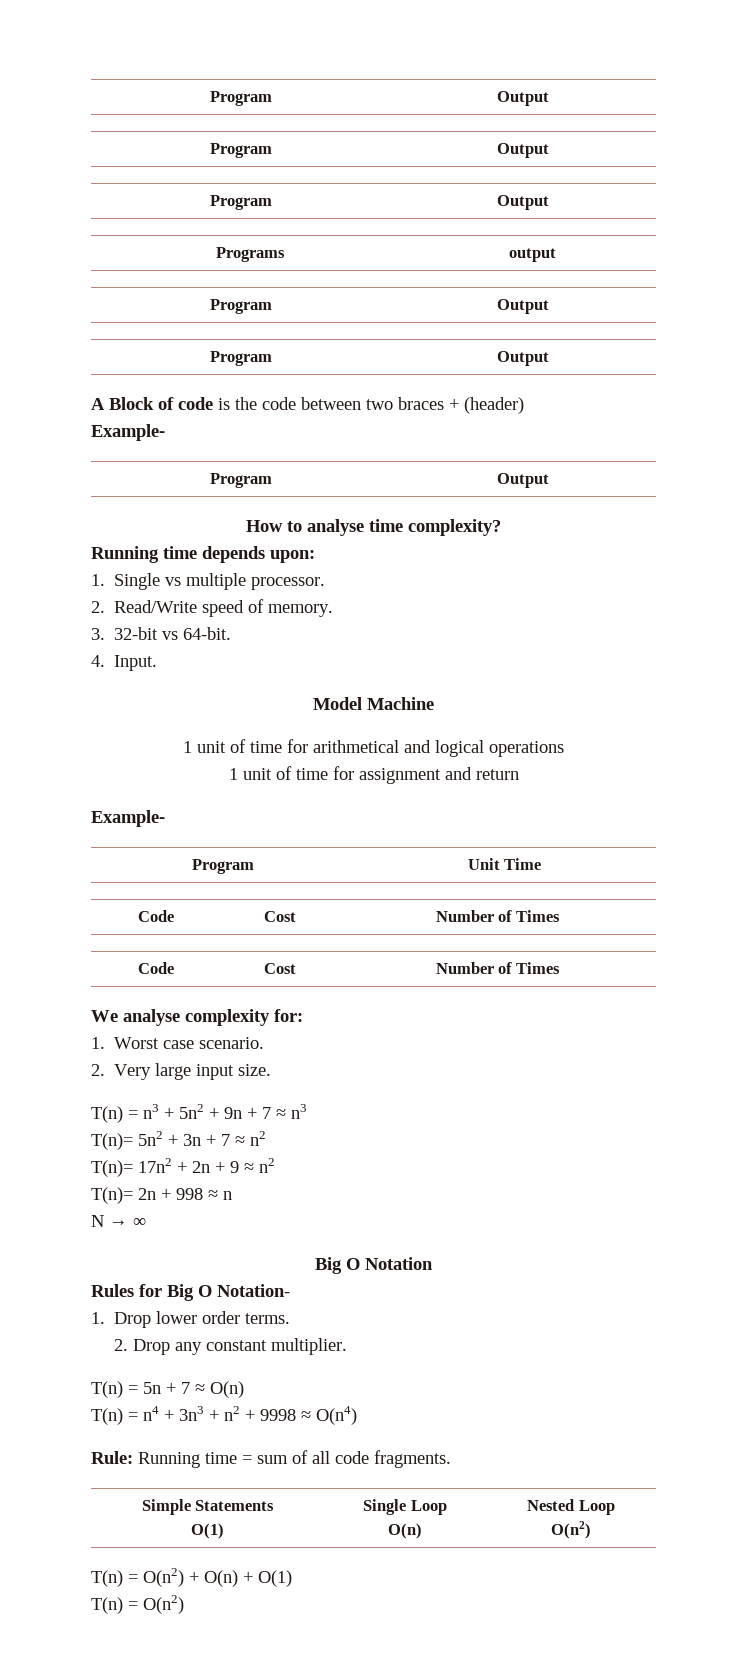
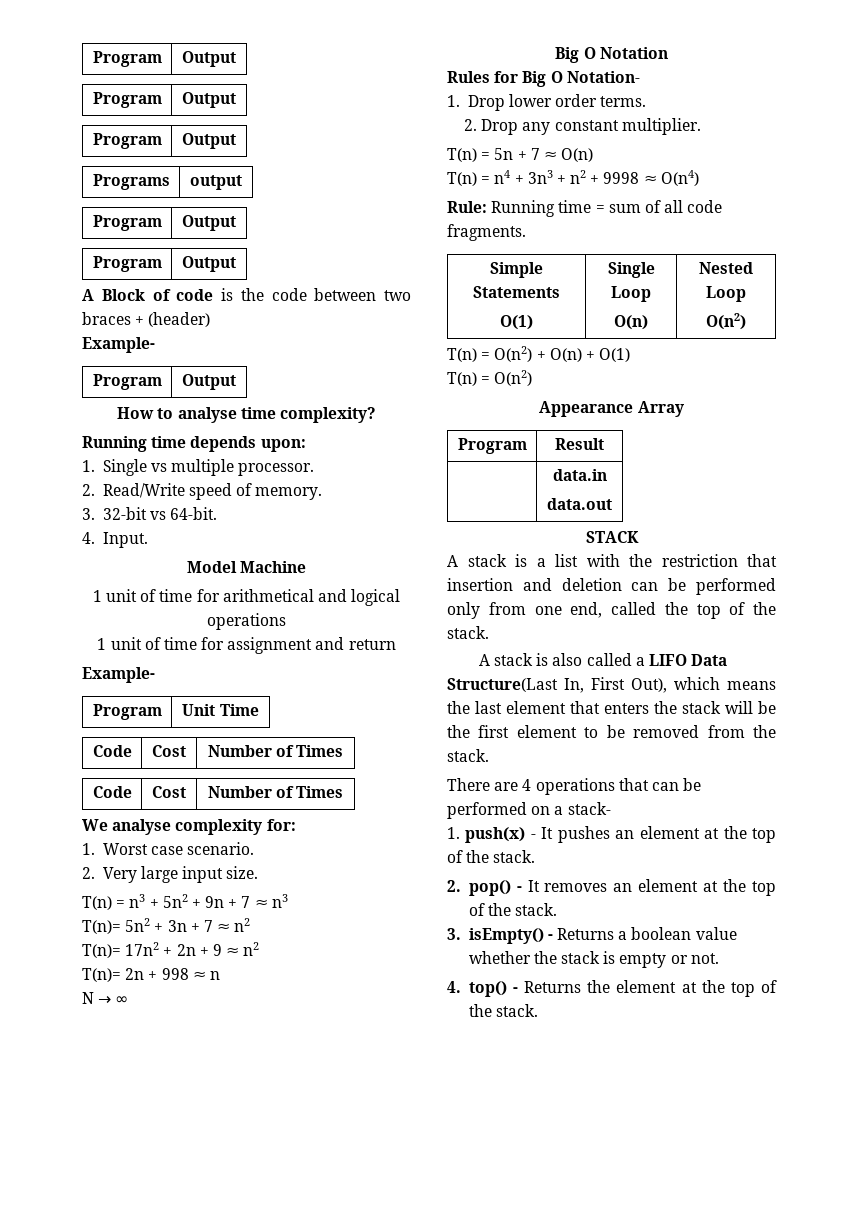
(184, 1604) none -> [539,401,684,417] [457,438,527,454] [555,438,604,450] [552,469,607,481] [547,498,612,510] [585,531,639,543] [447,554,777,567] [447,578,776,595] [447,602,776,619] [447,626,489,639] [478,653,728,666] [447,677,776,693] [447,701,776,714] [447,725,776,738] [447,749,489,762] [447,778,702,795] [447,802,611,819] [447,826,776,843] [447,850,536,863] [447,879,776,896] [468,903,558,916] [447,927,737,944] [468,951,719,968] [447,980,777,997] [468,1004,538,1017] // Appearance Array // Program | Result // | data.in // data.out // STACK // A stack is a list with the restriction that insertion and deletion can be performed only from one end, called the top of the stack. // A stack is also called a LIFO Data Structure(Last In, First Out), which means the last element that enters the stack will be the first element to be removed from the stack. // There are 4 operations that can be performed on a stack- // 1. push(x) - It pushes an element at the top of the stack. // 2. pop() - It removes an element at the top of the stack. // 3. isEmpty() - Returns a boolean value whether the stack is empty or not. // 4. top() - Returns the element at the top of the stack.

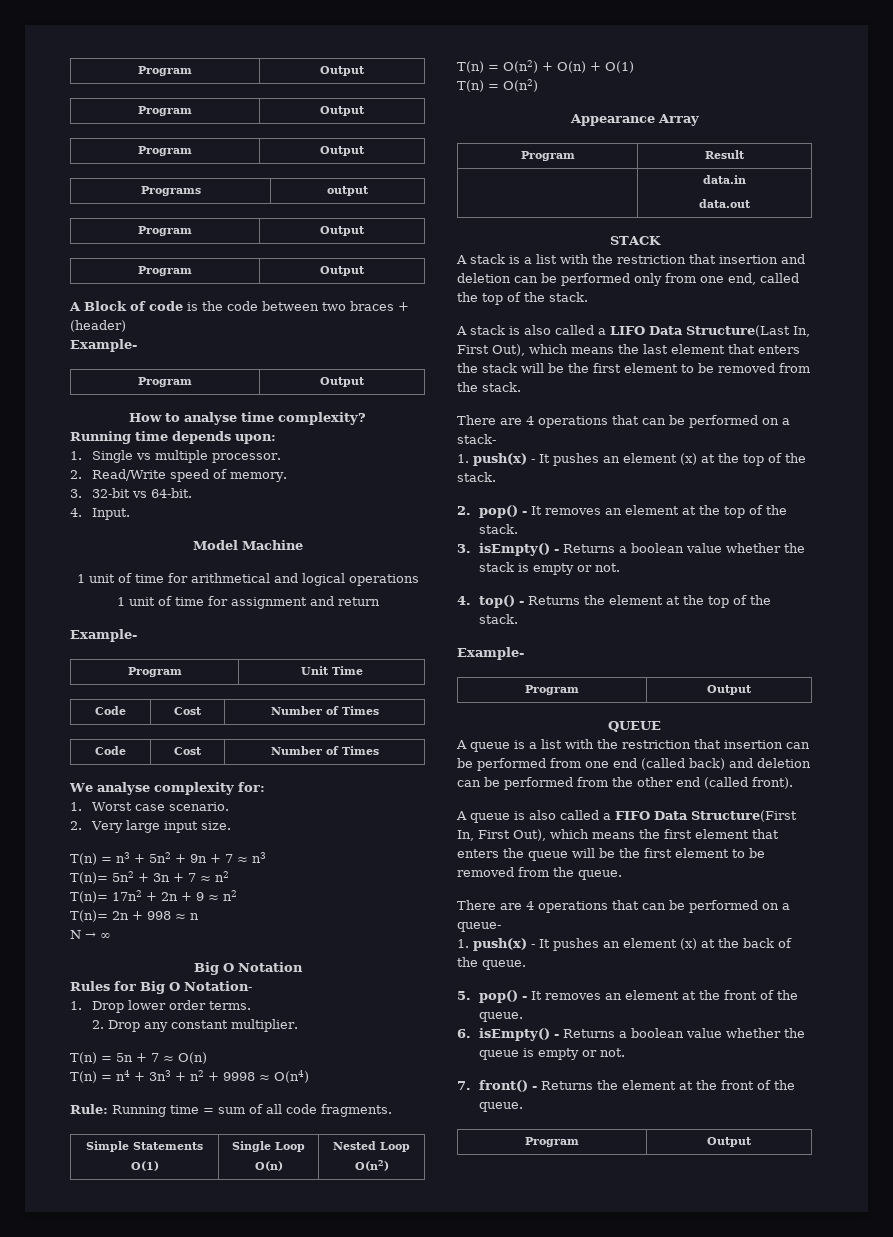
(700, 832) none -> [680,453,697,465] (x)
(538, 1010) none -> [457,647,524,660] [525,685,579,695] [707,685,752,695] [608,721,661,732] [456,739,810,752] [457,758,811,771] [457,777,793,790] [456,810,797,823] [457,829,779,841] [457,848,765,861] [457,867,622,880] [457,900,790,913] [457,922,501,932] [457,938,792,951] [457,957,526,970] [457,990,798,1003] [478,1012,523,1022] [457,1028,805,1041] [478,1048,625,1060] [457,1080,795,1092] [478,1102,523,1112] [525,1137,579,1147] [707,1137,752,1147] // Example- // Program | Output // QUEUE // A queue is a list with the restriction that insertion can be performed from one end (called back) and deletion can be performed from the other end (called front). // A queue is also called a FIFO Data Structure(First In, First Out), which means the first element that enters the queue will be the first element to be removed from the queue. // There are 4 operations that can be performed on a queue- // 1. push(x) - It pushes an element (x) at the back of the queue. // 5. pop() - It removes an element at the front of the queue. // 6. isEmpty() - Returns a boolean value whether the queue is empty or not. // 7. front() - Returns the element at the front of the queue. // Program | Output

